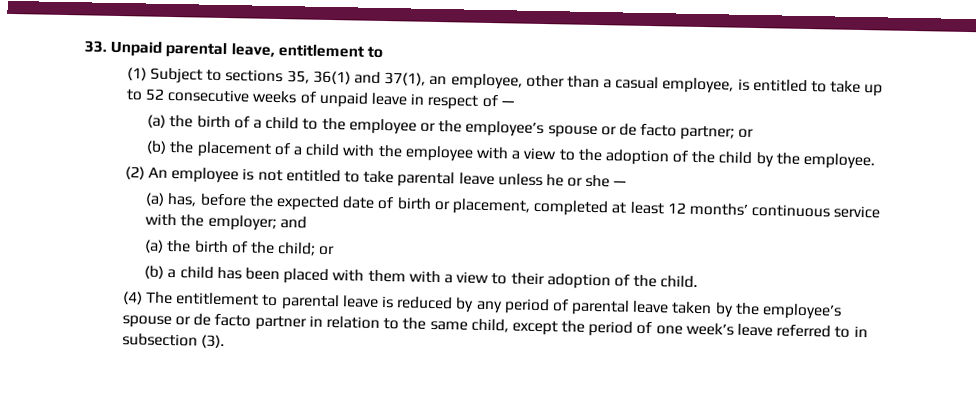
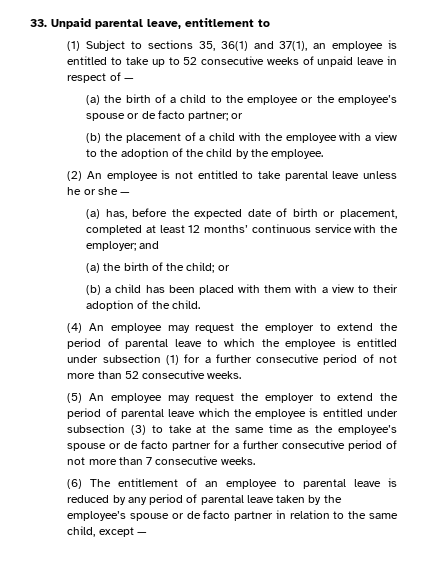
[450,73,735,94] employee, other than a casual employee, -> [332,41,384,51] employee
[145,291,260,306] The entitlement -> [89,323,398,333] [67,338,397,349] [67,354,397,365] [67,370,242,379] [67,393,398,403] [67,408,399,419] [67,424,398,435] [67,440,397,451] [67,456,255,465] [67,478,278,489] An employee may request the employer to extend the period of parental leave to which the employee is entitled under subsection (1) for a further consecutive period of not more than 52 consecutive weeks. // (5) An employee may request the employer to extend the period of parental leave which the employee is entitled under subsection (3) to take at the same time as the employee’s spouse or de facto partner for a further consecutive period of not more than 7 consecutive weeks. // (6) The entitlement of an employee
[561,320,868,338] [121,333,226,349] the period of one week’s leave referred to in subsection (3). -> [136,532,147,535] —

